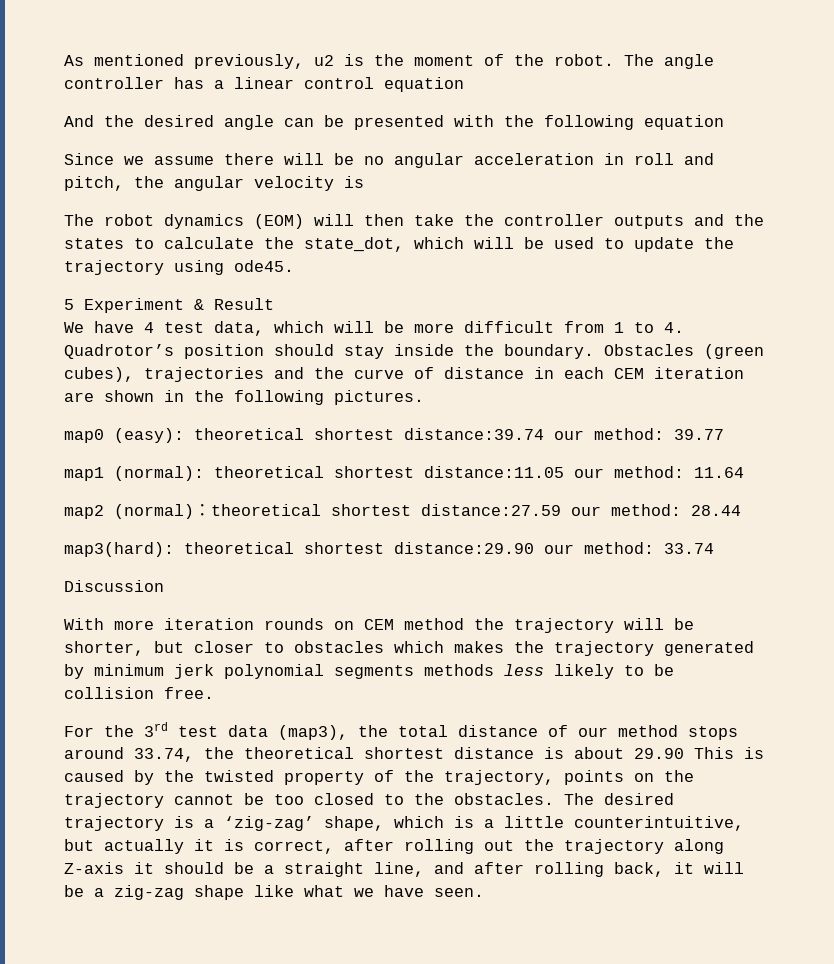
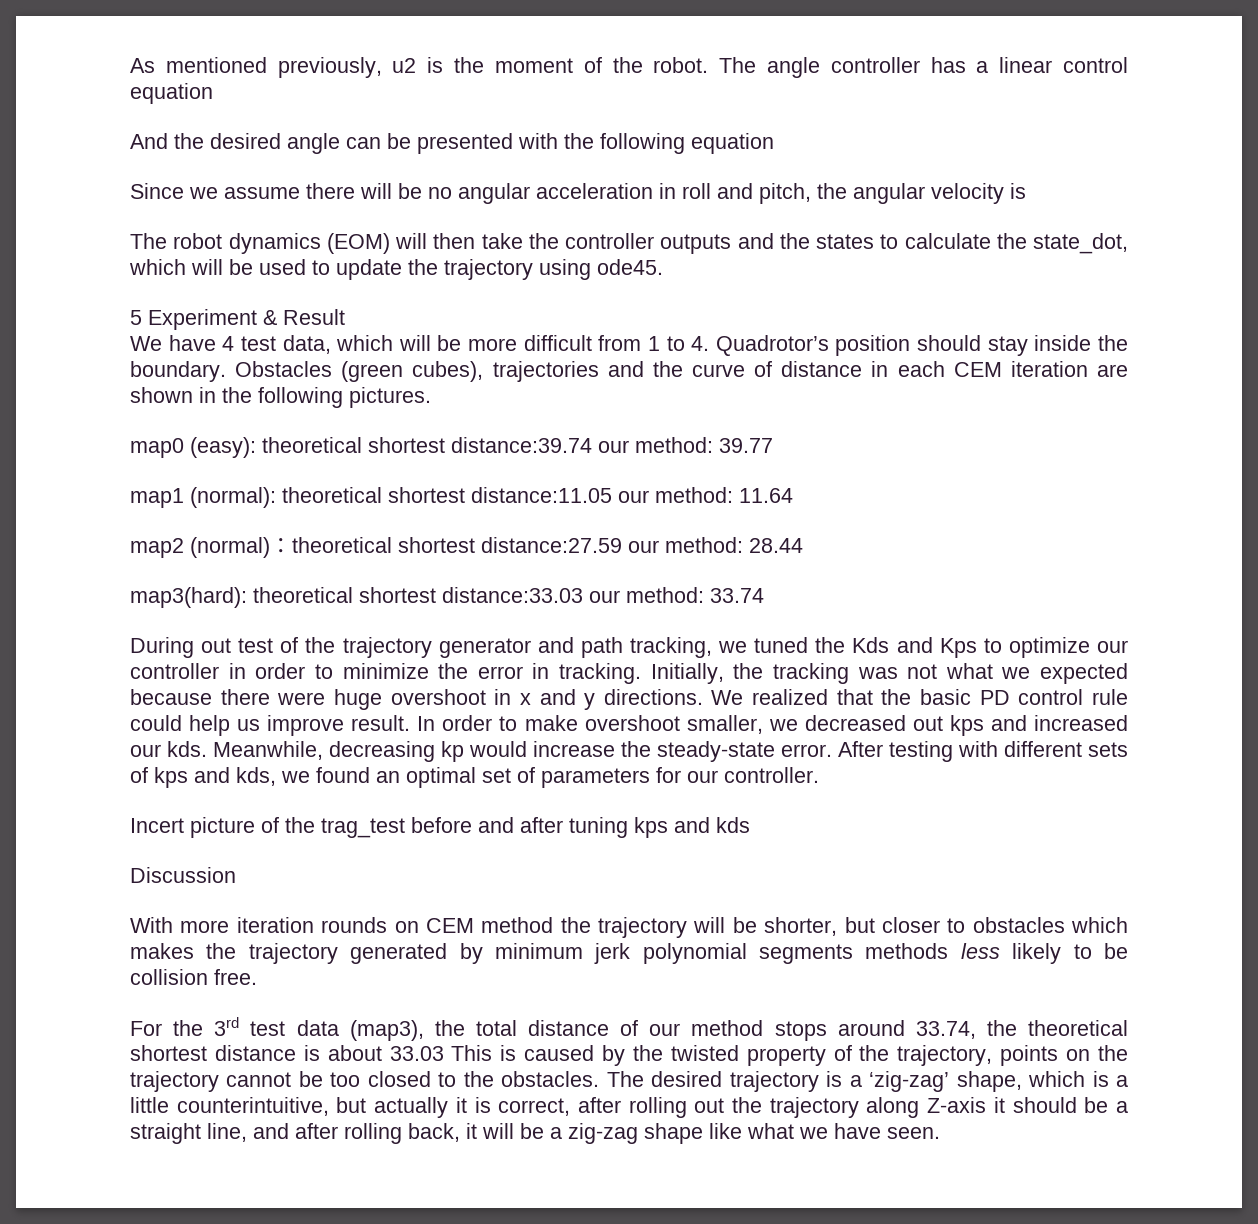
[394,542,534,554] distance:29.90 -> [442,587,583,603] distance:33.03
(714, 548) none -> [130,637,1128,658] [130,663,1128,684] [130,689,1128,710] [130,715,1128,736] [130,741,1128,762] [130,767,819,788] [130,817,750,838] // During out test of the trajectory generator and path tracking, we tuned the Kds and Kps to optimize our controller in order to minimize the error in tracking. Initially, the tracking was not what we expected because there were huge overshoot in x and y directions. We realized that the basic PD control rule could help us improve result. In order to make overshoot smaller, we decreased out kps and increased our kds. Meanwhile, decreasing kp would increase the steady-state error. After testing with different sets of kps and kds, we found an optimal set of parameters for our controller. // Incert picture of the trag_test before and after tuning kps and kds
[634,748,684,759] 29.90 -> [389,1046,444,1061] 33.03

